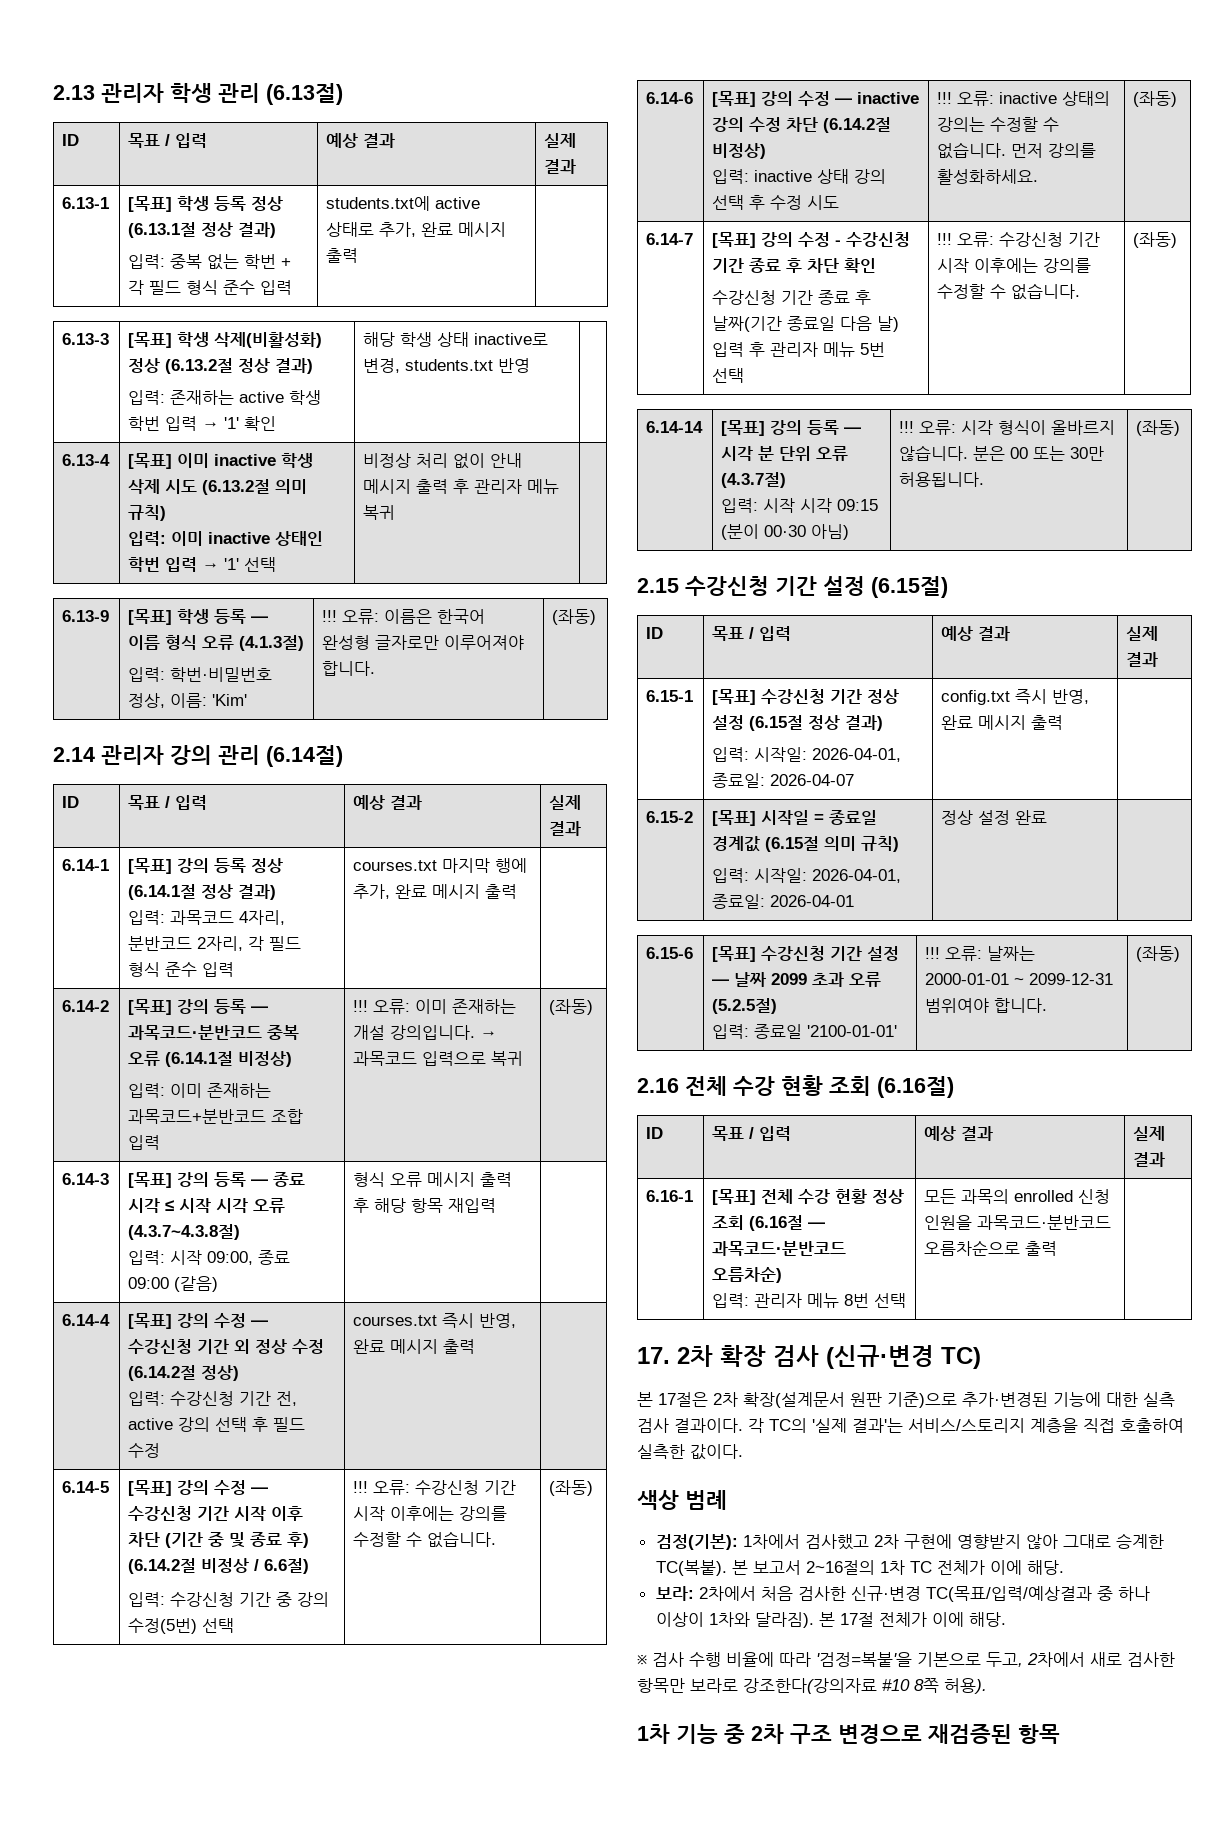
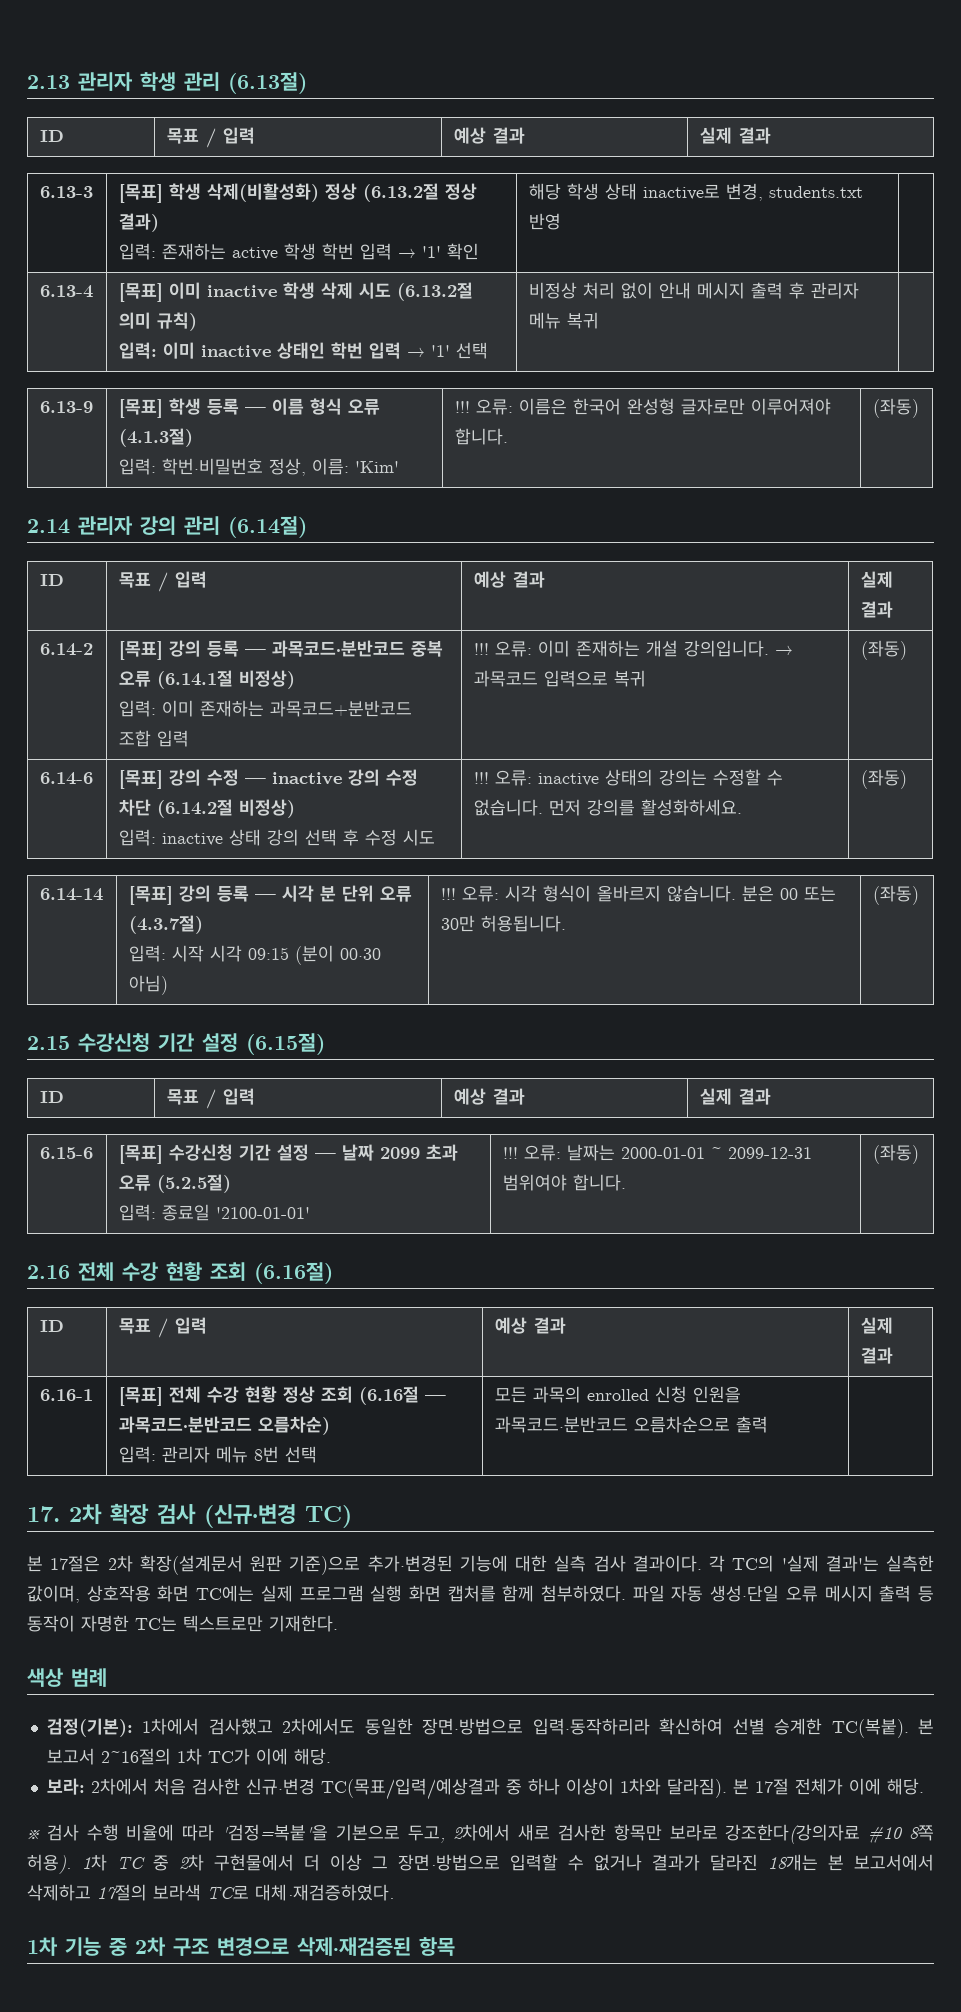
[62,197,110,209] [128,196,284,212] [128,222,277,238] [128,254,292,270] [128,280,293,295] [326,196,481,211] [326,222,507,237] [326,248,359,263] // 6.13-1 | [목표] 학생 등록 정상 (6.13.1절 정상 결과) // 입력: 중복 없는 학번 + 각 필드 형식 준수 입력 | students.txt에 active 상태로 추가, 완료 메시지 출력 | -> (771, 135) none
[62,859,110,871] [128,858,284,874] [128,884,277,900] [128,910,286,925] [128,936,302,951] [128,962,235,977] [353,858,528,873] [353,884,518,899] // 6.14-1 | [목표] 강의 등록 정상 (6.14.1절 정상 결과) // 입력: 과목코드 4자리, 분반코드 2자리, 각 필드 형식 준수 입력 | courses.txt 마지막 행에 추가, 완료 메시지 출력 | -> (893, 609) none
[62,1173,110,1185] [128,1172,306,1188] [128,1198,286,1213] [128,1224,241,1240] [128,1250,291,1265] [128,1276,219,1292] [353,1172,513,1187] [353,1198,497,1213] [62,1314,111,1326] [128,1313,269,1329] [128,1339,325,1354] [128,1365,240,1381] [128,1391,298,1406] [128,1417,306,1432] [128,1443,161,1458] [353,1313,517,1328] [353,1339,476,1354] [62,1481,110,1493] [128,1480,269,1496] [128,1506,304,1521] [128,1532,310,1548] [128,1558,310,1574] [128,1592,330,1607] [128,1618,235,1634] [353,1480,517,1495] [353,1506,508,1521] [353,1531,497,1548] [549,1480,594,1496] // 6.14-3 | [목표] 강의 등록 — 종료 시각 ≤ 시작 시각 오류 (4.3.7~4.3.8절) // 입력: 시작 09:00, 종료 09:00 (같음) | 형식 오류 메시지 출력 후 해당 항목 재입력 | // 6.14-4 | [목표] 강의 수정 — 수강신청 기간 외 정상 수정 (6.14.2절 정상) // 입력: 수강신청 기간 전, active 강의 선택 후 필드 수정 | courses.txt 즉시 반영, 완료 메시지 출력 | // 6.14-5 | [목표] 강의 수정 — 수강신청 기간 시작 이후 차단 (기간 중 및 종료 후) (6.14.2절 비정상 / 6.6절) // 입력: 수강신청 기간 중 강의 수정(5번) 선택 | !!! 오류: 수강신청 기간 시작 이후에는 강의를 수정할 수 없습니다. | (좌동) -> (907, 650) none
[646,233,694,245] [712,232,911,248] [712,258,877,273] [712,290,872,305] [712,316,900,332] [712,342,886,357] [712,368,745,383] [937,232,1101,247] [937,258,1092,273] [937,283,1081,300] [1133,232,1178,248] // 6.14-7 | [목표] 강의 수정 - 수강신청 기간 종료 후 차단 확인 // 수강신청 기간 종료 후 날짜(기간 종료일 다음 날) 입력 후 관리자 메뉴 5번 선택 | !!! 오류: 수강신청 기간 시작 이후에는 강의를 수정할 수 없습니다. | (좌동) -> (907, 779) none
[646,690,694,702] [712,689,900,705] [712,715,884,731] [712,747,902,762] [712,773,855,788] [941,689,1090,705] [941,715,1064,730] [646,811,694,823] [712,810,878,826] [712,836,900,852] [712,868,902,883] [712,894,855,909] [941,810,1048,825] // 6.15-1 | [목표] 수강신청 기간 정상 설정 (6.15절 정상 결과) // 입력: 시작일: 2026-04-01, 종료일: 2026-04-07 | config.txt 즉시 반영, 완료 메시지 출력 | // 6.15-2 | [목표] 시작일 = 종료일 경계값 (6.15절 의미 규칙) // 입력: 시작일: 2026-04-01, 종료일: 2026-04-01 | 정상 설정 완료 | -> (771, 1096) none
[908,1418,1184,1433] [637,1444,743,1460] 서비스/스토리지 계층을 직접 호출하여 실측한 값이다. -> [886,1555,934,1572] [27,1585,935,1603] [27,1615,338,1632] 실측한 값이며, 상호작용 화면 TC에는 실제 프로그램 실행 화면 캡처를 함께 첨부하였다. 파일 자동 생성·단일 오류 메시지 출력 등 동작이 자명한 TC는 텍스트로만 기재한다.
[873,1534,1111,1549] 2차 구현에 영향받지 않아 그대로 -> [282,1718,765,1735] 2차에서도 동일한 장면·방법으로 입력·동작하리라 확신하여 선별
[909,1560,985,1575] TC 전체가 -> [207,1748,250,1765] TC가
(987, 1686) none -> [82,1854,934,1871] [27,1884,395,1901] 1차 TC 중 2차 구현물에서 더 이상 그 장면·방법으로 입력할 수 없거나 결과가 달라진 18개는 본 보고서에서 삭제하고 17절의 보라색 TC로 대체·재검증하였다.
[928,1724,1012,1744] 재검증된 -> [297,1937,411,1956] 삭제·재검증된

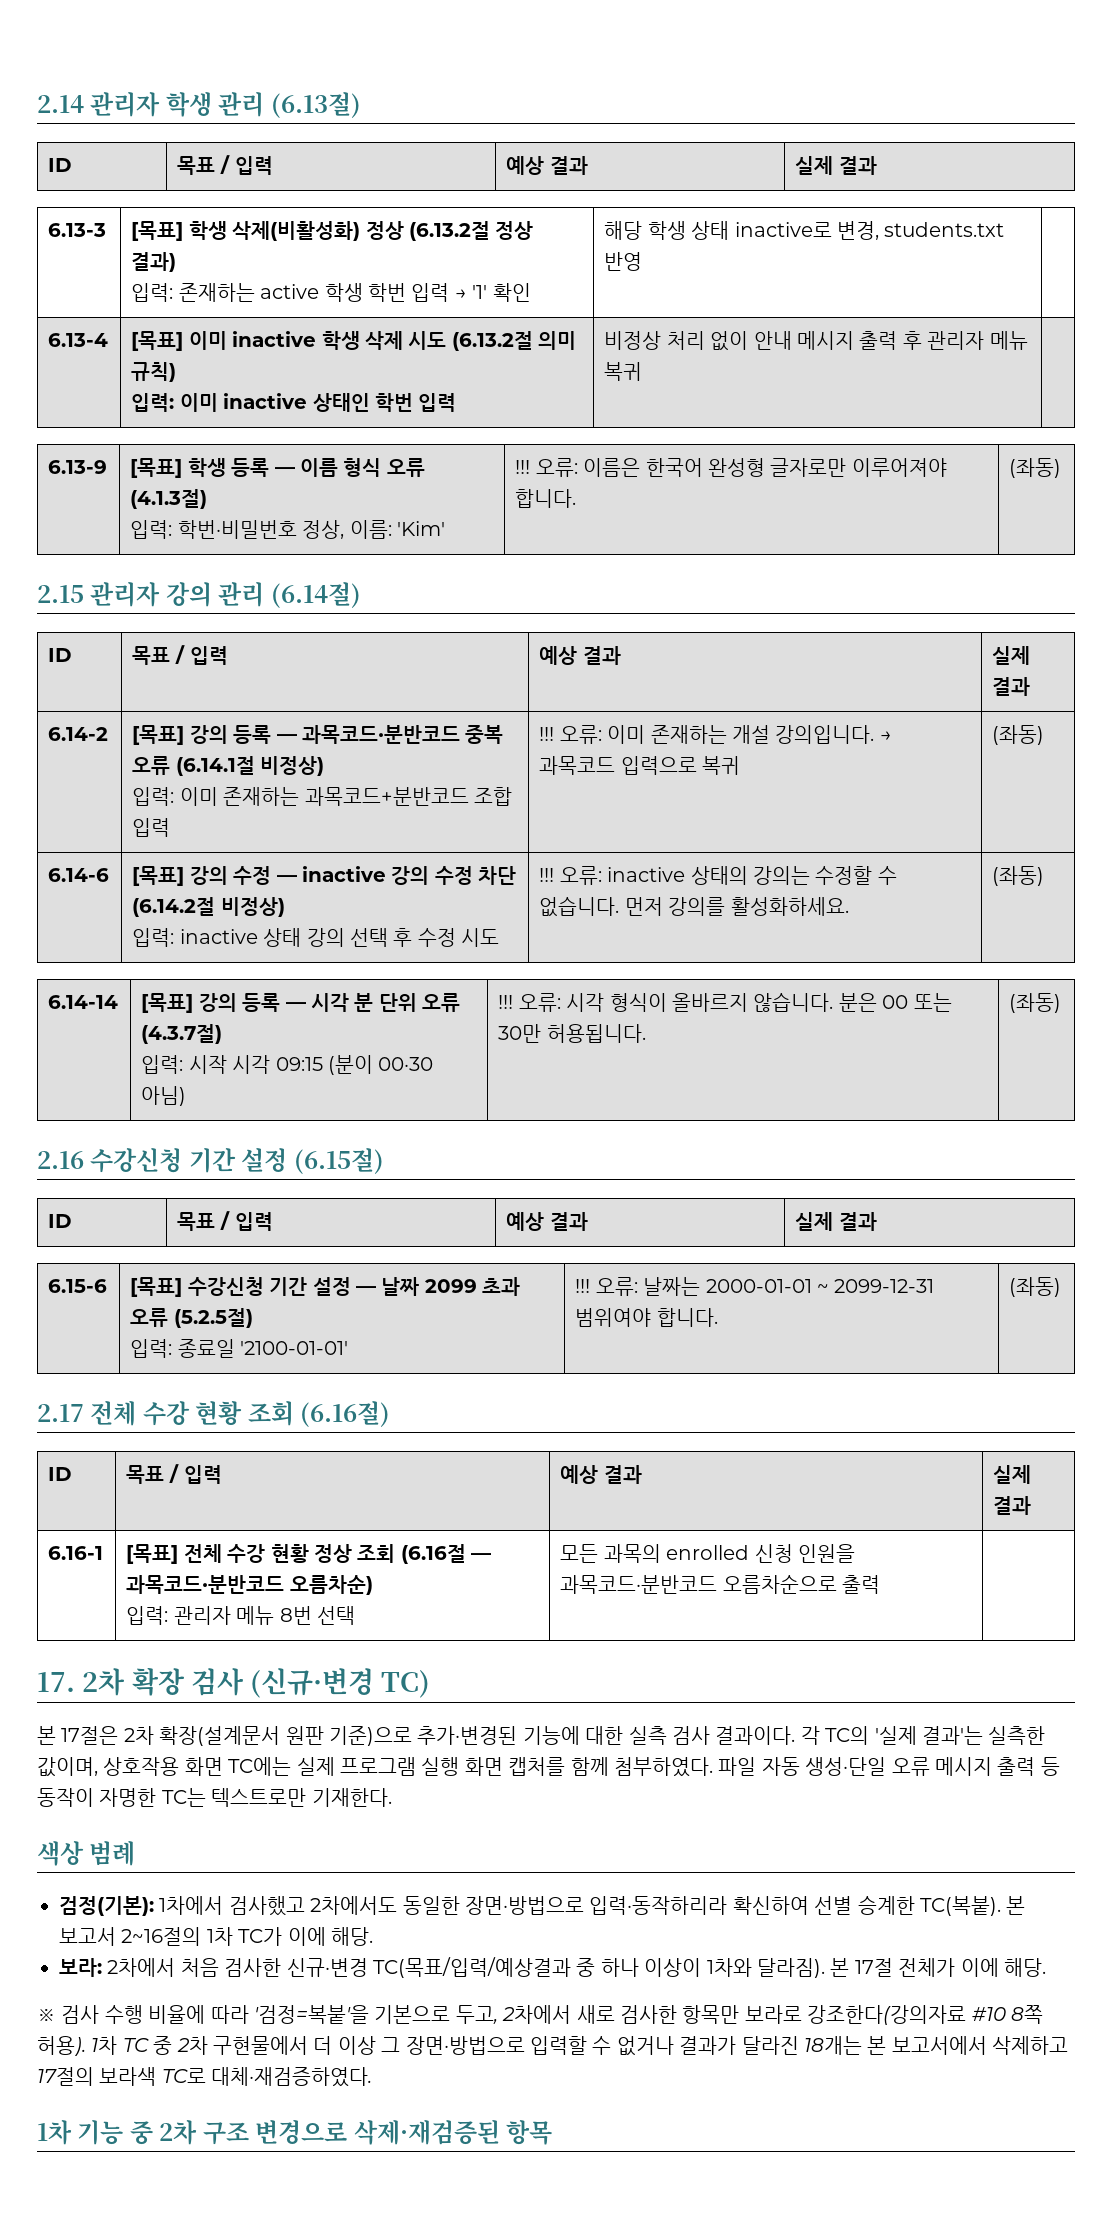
[27,75,70,89] 2.13 -> [37,95,84,113] 2.14
[406,342,488,359] → '1' 선택 -> (457, 402) none
[27,519,70,534] 2.14 -> [37,585,84,603] 2.15
[27,1036,70,1050] 2.15 -> [37,1151,84,1169] 2.16
[27,1265,70,1279] 2.16 -> [37,1404,84,1422] 2.17

